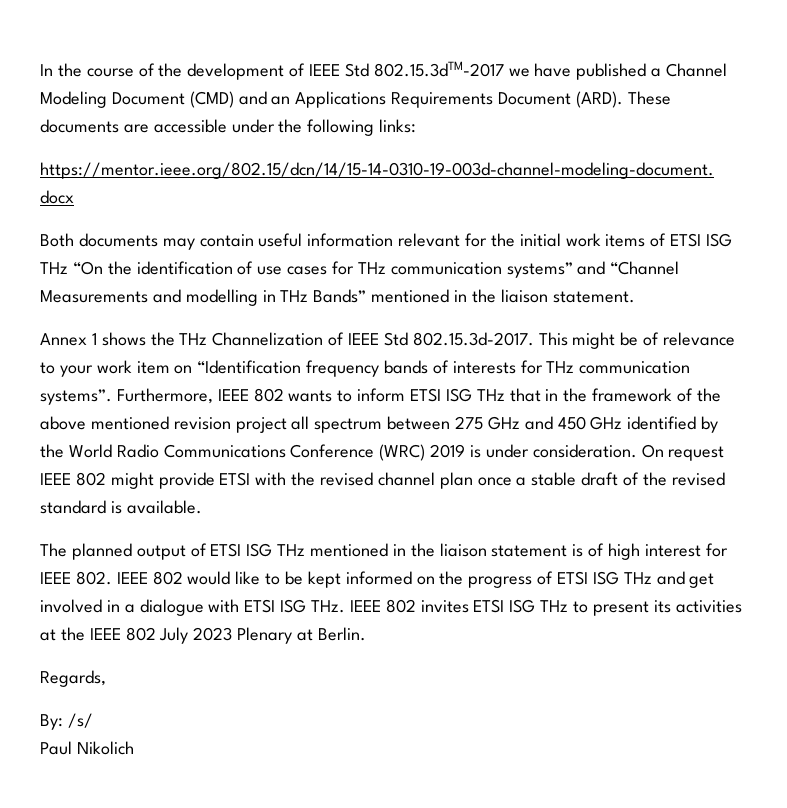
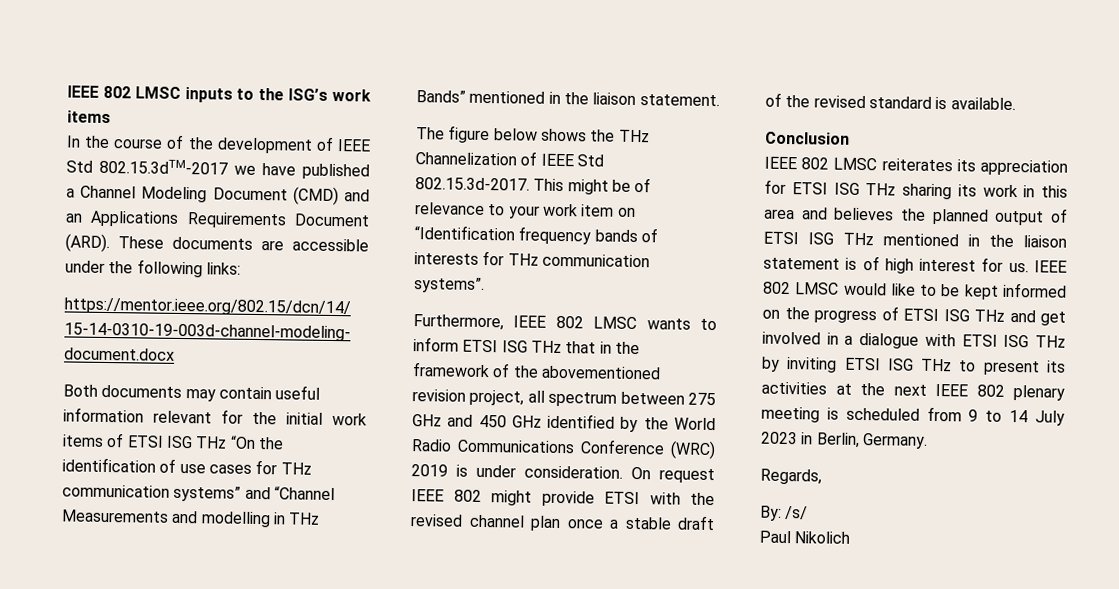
(40, 70) none -> [67,85,371,103] [67,110,111,124] IEEE 802 LMSC inputs to the ISG’s work items //
[40,333,97,346] Annex 1 -> [416,125,538,144] The figure below
(112, 397) none -> (485, 285) //
(284, 395) none -> [593,316,638,330] LMSC
[40,416,287,433] above mentioned revision project -> [540,365,661,380] [412,389,525,406] abovementioned revision project,
[40,543,67,557] The -> [765,131,850,145] [764,156,1068,176] [764,179,1068,200] [764,207,926,221] Conclusion // IEEE 802 LMSC reiterates its appreciation for ETSI ISG THz sharing its work in this area and believes the
[40,571,183,585] IEEE 802. IEEE 802 -> [1008,260,1067,273] [763,281,840,295] us. IEEE 802 LMSC
[311,599,469,613] THz. IEEE 802 invites -> [1035,335,1066,348] [761,356,838,373] THz by inviting
[89,627,366,644] IEEE 802 July 2023 Plenary at Berlin. -> [893,383,1065,401] [761,406,1065,426] [761,431,928,449] next IEEE 802 plenary meeting is scheduled from 9 to 14 July 2023 in Berlin, Germany.

